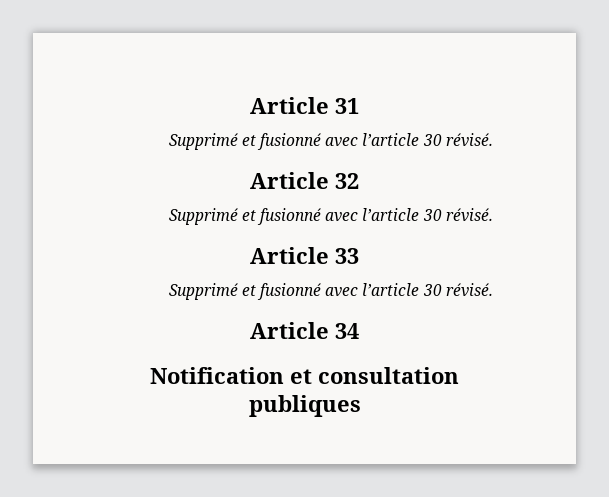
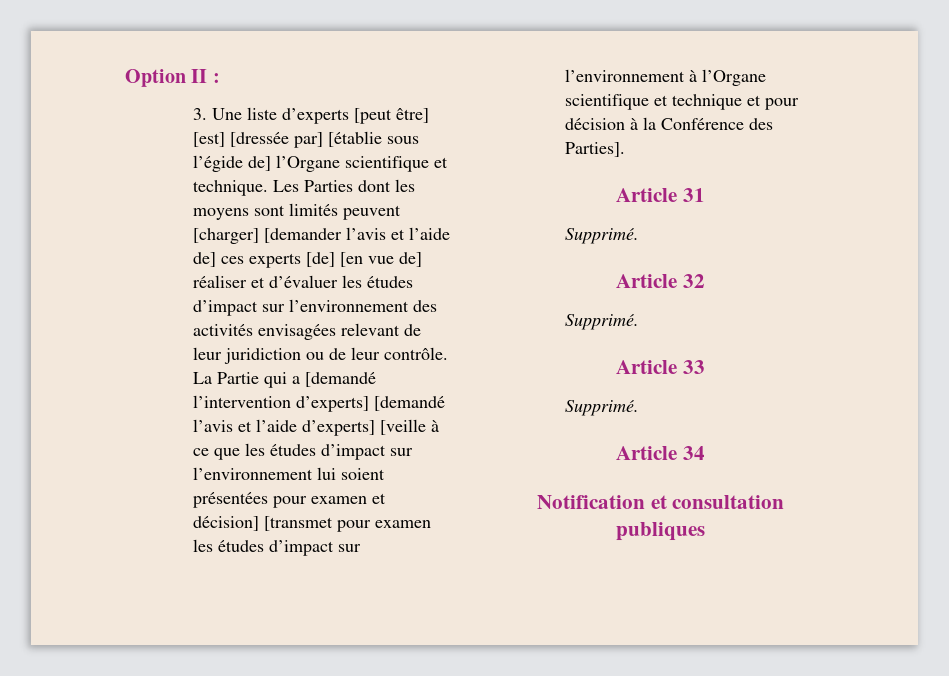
[250,97,359,114] [168,133,493,150] [250,172,359,189] [168,208,493,225] [250,247,359,264] [168,283,493,300] Article 31 // Supprimé et fusionné avec l’article 30 révisé. // Article 32 // Supprimé et fusionné avec l’article 30 révisé. // Article 33 // Supprimé et fusionné avec l’article 30 révisé. -> [125,69,220,87] [192,107,429,124] [192,131,419,148] [192,155,448,172] [192,179,415,196] [192,203,401,220] [192,227,450,244] [192,252,422,268] [192,275,413,288] [192,299,437,316] [192,323,421,340] [192,347,448,364] [192,372,376,388] [192,395,445,412] [192,419,439,436] [192,443,413,460] [192,467,385,480] [192,492,386,508] [192,516,431,532] [192,539,361,556] [564,69,766,86] [564,94,799,110] [564,117,773,130] [564,142,625,157] [616,188,705,202] [564,228,639,244] [616,274,705,288] [564,314,639,330] [616,360,705,374] [564,400,639,416] Option II : // 3. Une liste d’experts [peut être] [est] [dressée par] [établie sous l’égide de] l’Organe scientifique et technique. Les Parties dont les moyens sont limités peuvent [charger] [demander l’avis et l’aide de] ces experts [de] [en vue de] réaliser et d’évaluer les études d’impact sur l’environnement des activités envisagées relevant de leur juridiction ou de leur contrôle. La Partie qui a [demandé l’intervention d’experts] [demandé l’avis et l’aide d’experts] [veille à ce que les études d’impact sur l’environnement lui soient présentées pour examen et décision] [transmet pour examen les études d’impact sur l’environnement à l’Organe scientifique et technique et pour décision à la Conférence des Parties]. // Article 31 // Supprimé. // Article 32 // Supprimé. // Article 33 // Supprimé.

